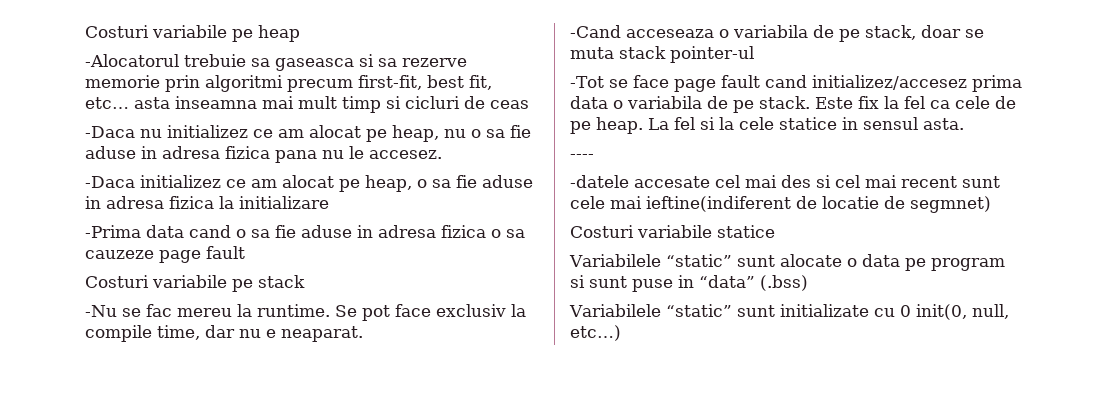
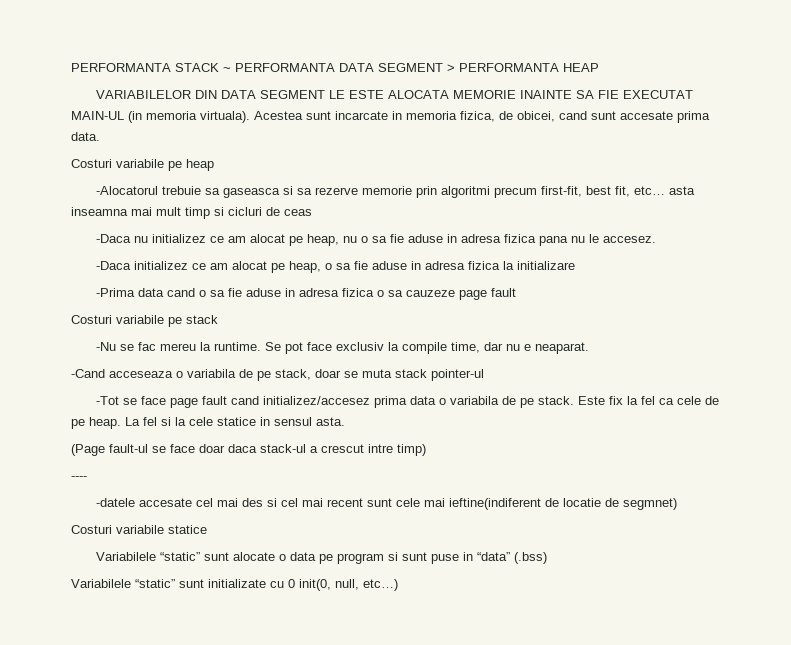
(85, 31) none -> [71,63,599,72] [95,90,693,99] [71,111,710,123] [71,132,100,141] PERFORMANTA STACK ~ PERFORMANTA DATA SEGMENT > PERFORMANTA HEAP // VARIABILELOR DIN DATA SEGMENT LE ESTE ALOCATA MEMORIE INAINTE SA FIE EXECUTAT MAIN-UL (in memoria virtuala). Acestea sunt incarcate in memoria fizica, de obicei, cand sunt accesate prima data. //
(964, 124) none -> [71,444,426,456] // (Page fault-ul se face doar daca stack-ul a crescut intre timp)

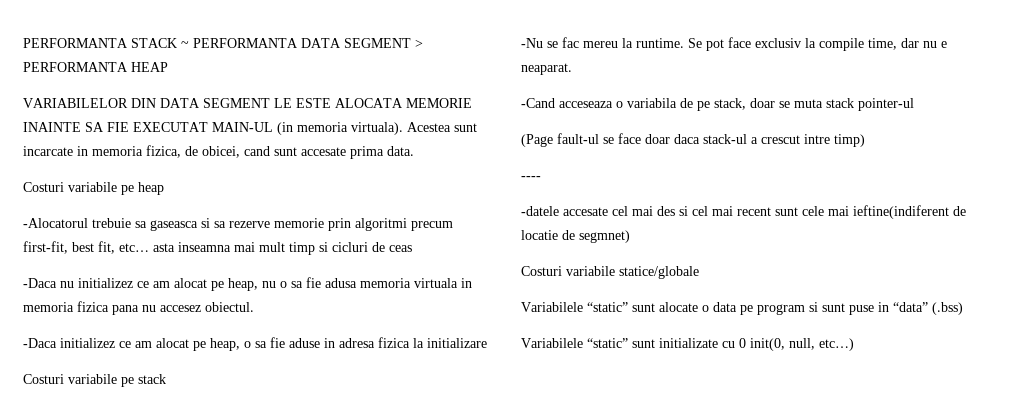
[407,234,501,243] aduse in adresa -> [325,278,472,288] [23,302,74,312] adusa memoria virtuala in memoria
[588,234,656,243] le accesez. -> [160,302,254,312] accesez obiectul.
[95,288,516,300] // -Prima data cand o sa fie aduse in adresa fizica o sa cauzeze page fault -> (487, 343) none
[95,396,719,408] [71,417,345,429] // -Tot se face page fault cand initializez/accesez prima data o variabila de pe stack. Este fix la fel ca cele de pe heap. La fel si la cele statice in sensul asta. -> (914, 104) none
[168,525,207,534] statice -> [619,266,699,279] statice/globale

